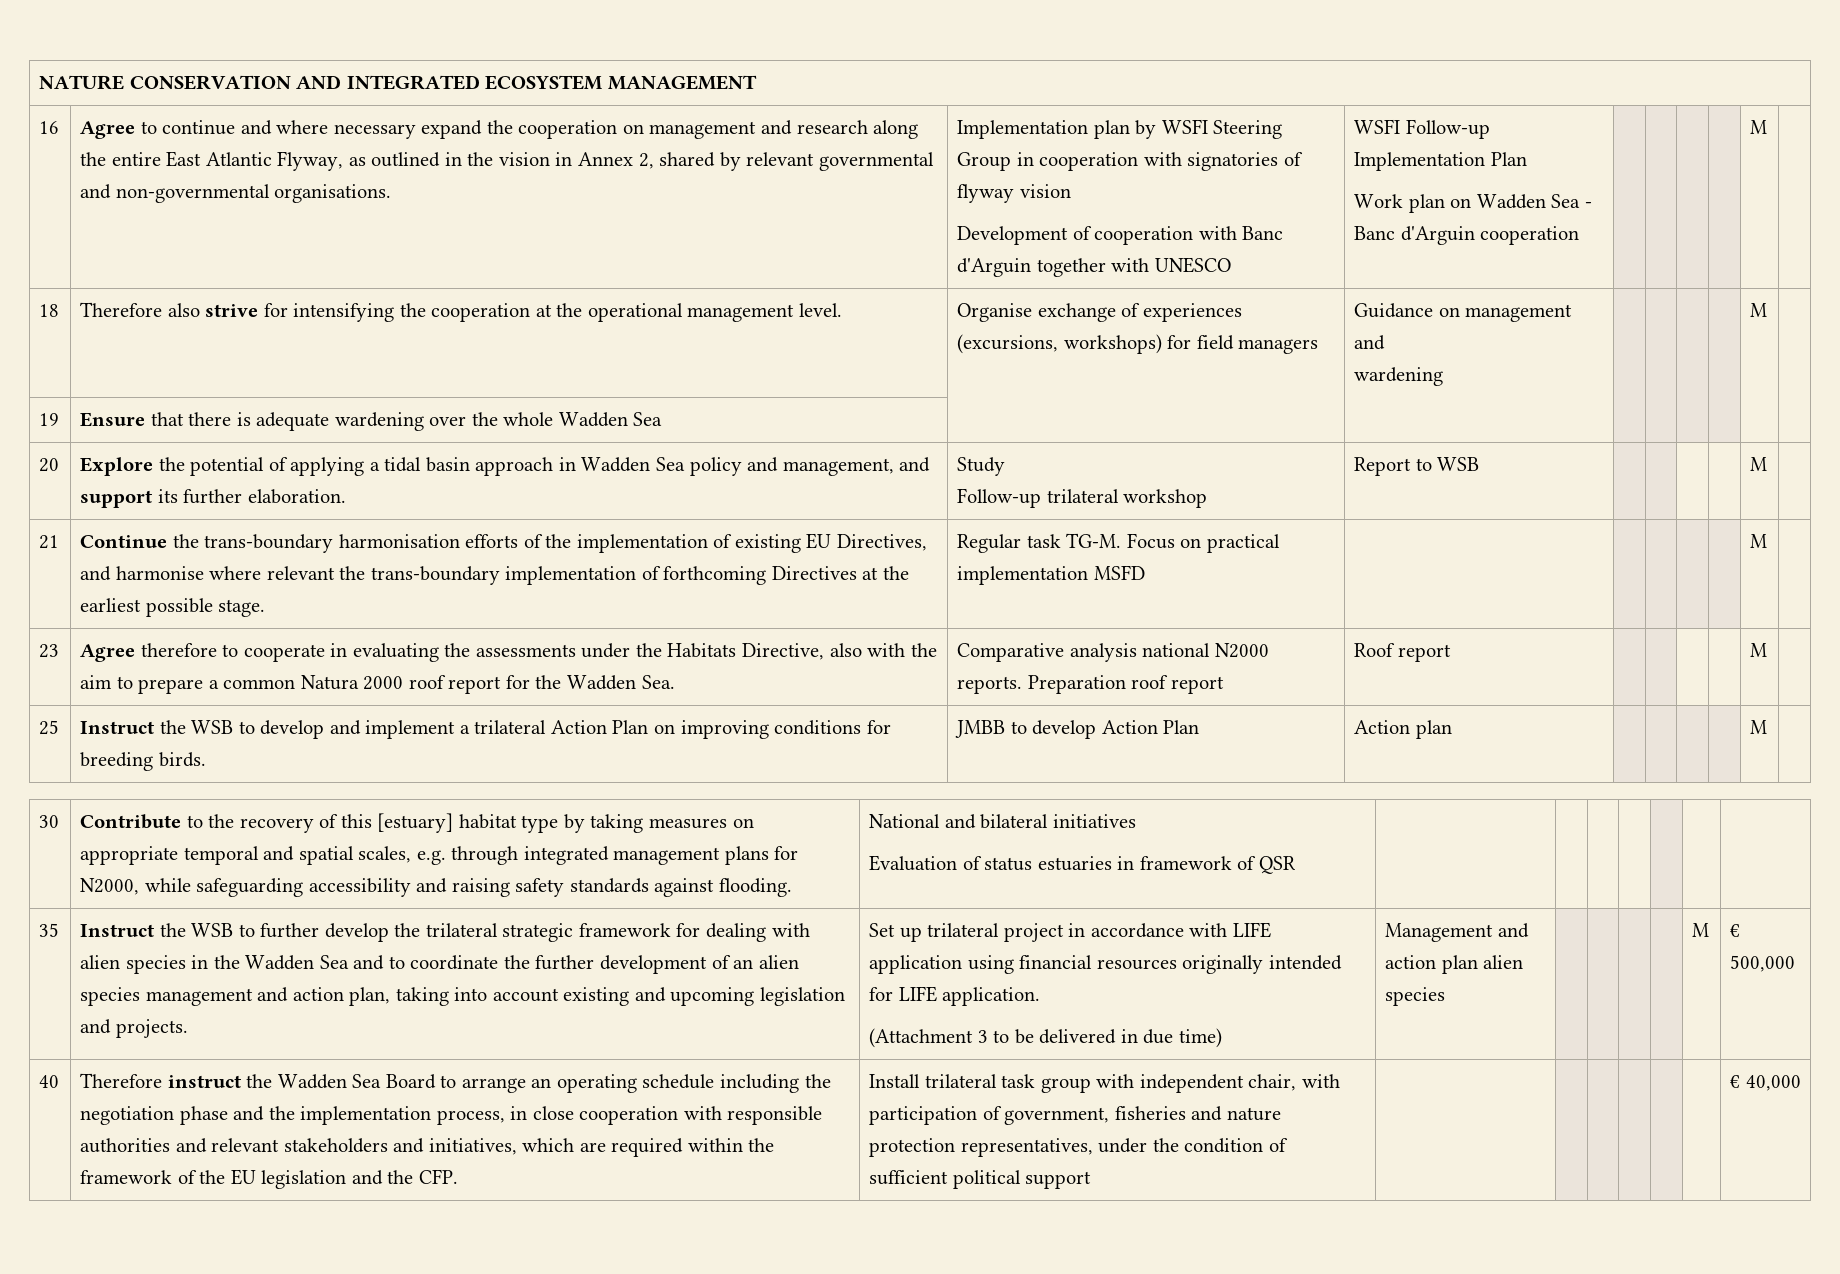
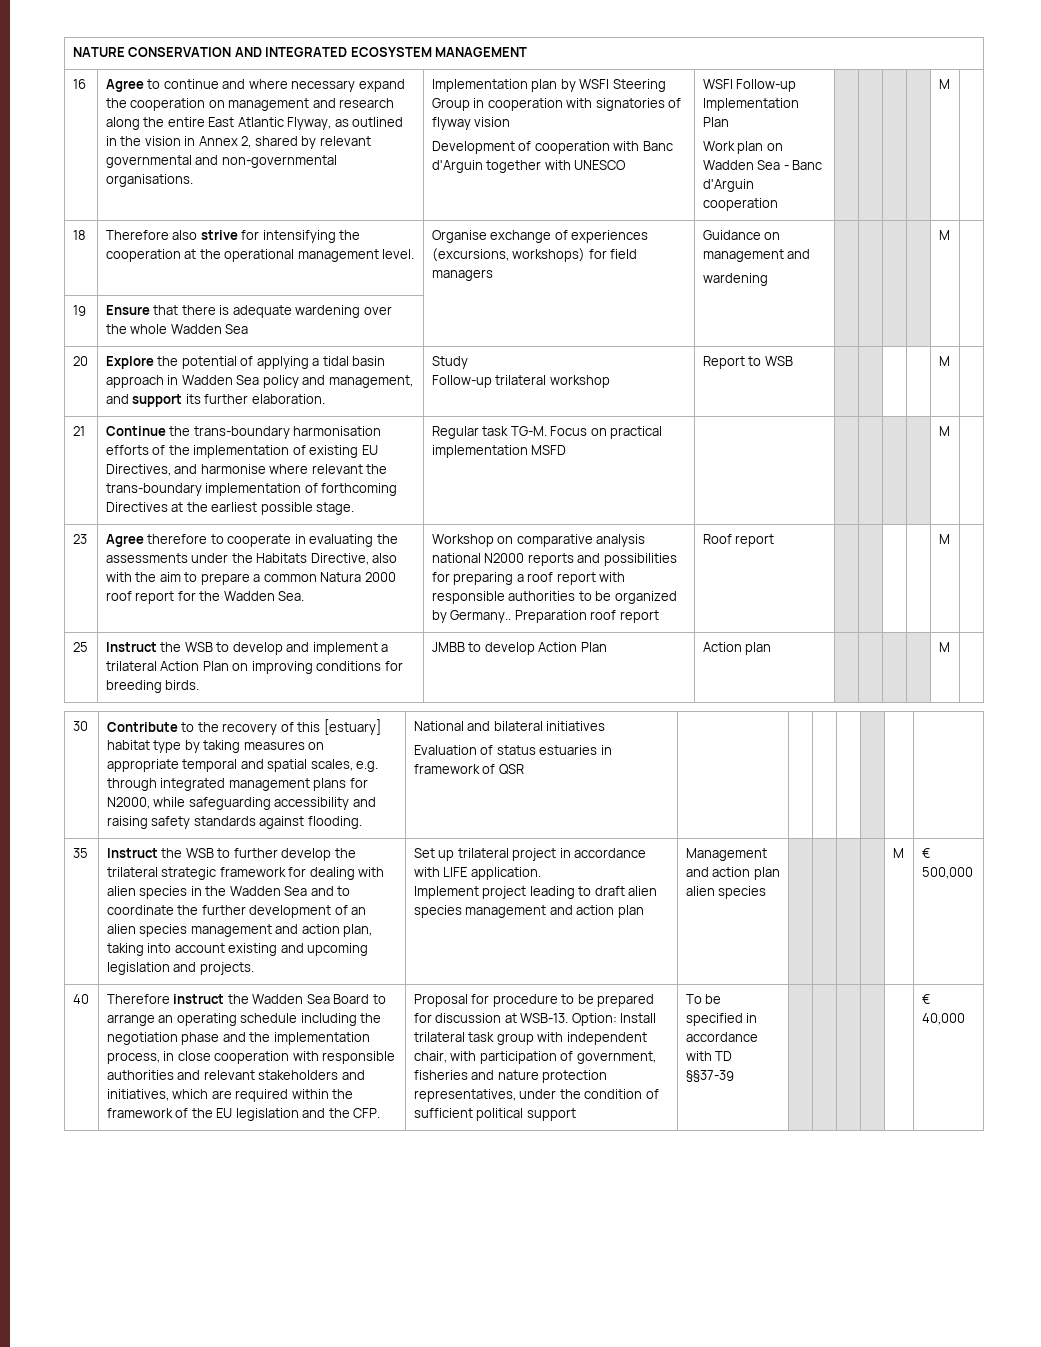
[957,643,1269,662] [957,676,1023,694] Comparative analysis national N2000 reports. -> [431,534,646,547] [431,553,677,566] [431,572,626,585] [431,591,677,604] [431,610,512,623] Workshop on comparative analysis national N2000 reports and possibilities for preparing a roof report with responsible authorities to be organized by Germany..
[869,955,1342,974] [869,986,1041,1006] [869,1028,1222,1048] application using financial resources originally intended for LIFE application. // (Attachment 3 to be delivered in due time) -> [470,867,541,880] [413,886,658,899] [413,905,644,918] application. // Implement project leading to draft alien species management and action plan
(458, 1176) none -> [413,994,655,1007] [413,1013,617,1026] Proposal for procedure to be prepared for discussion at WSB-13. Option:
(1092, 1180) none -> [685,994,722,1004] [685,1013,758,1026] [685,1032,758,1042] [685,1051,733,1061] [685,1070,734,1083] To be specified in accordance with TD §§37-39

